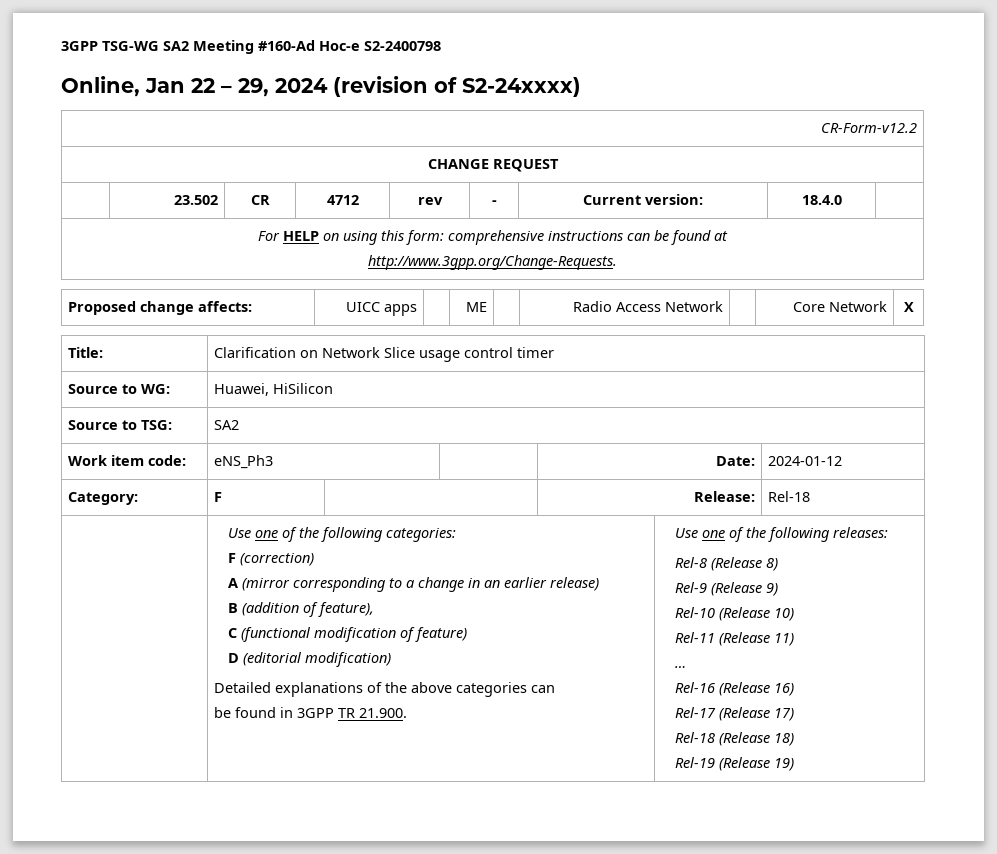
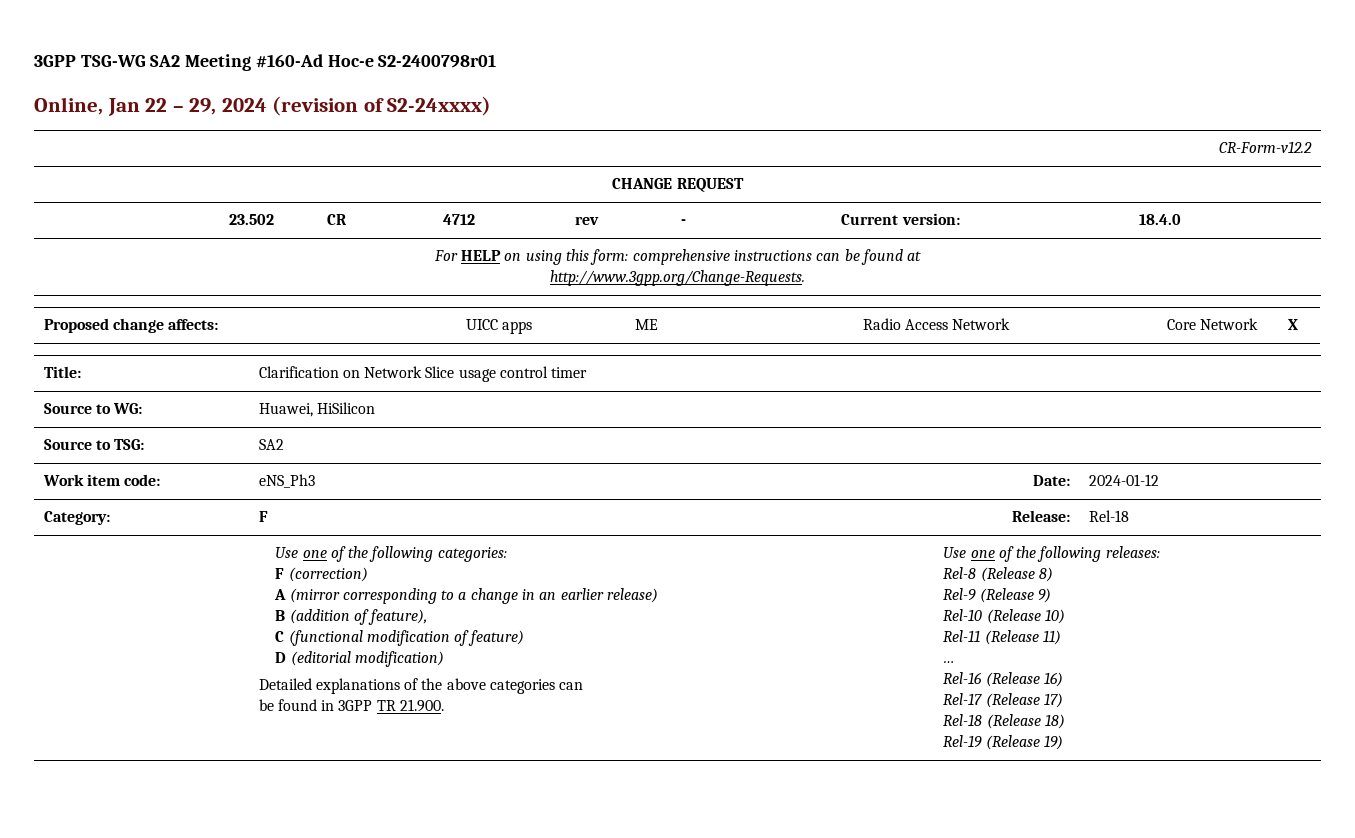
[364,41,441,51] S2-2400798 -> [378,54,497,68] S2-2400798r01

